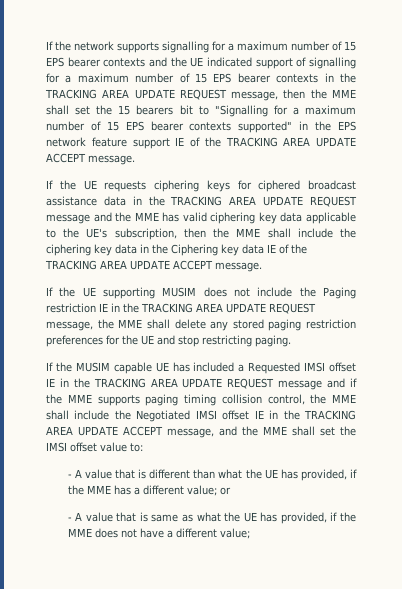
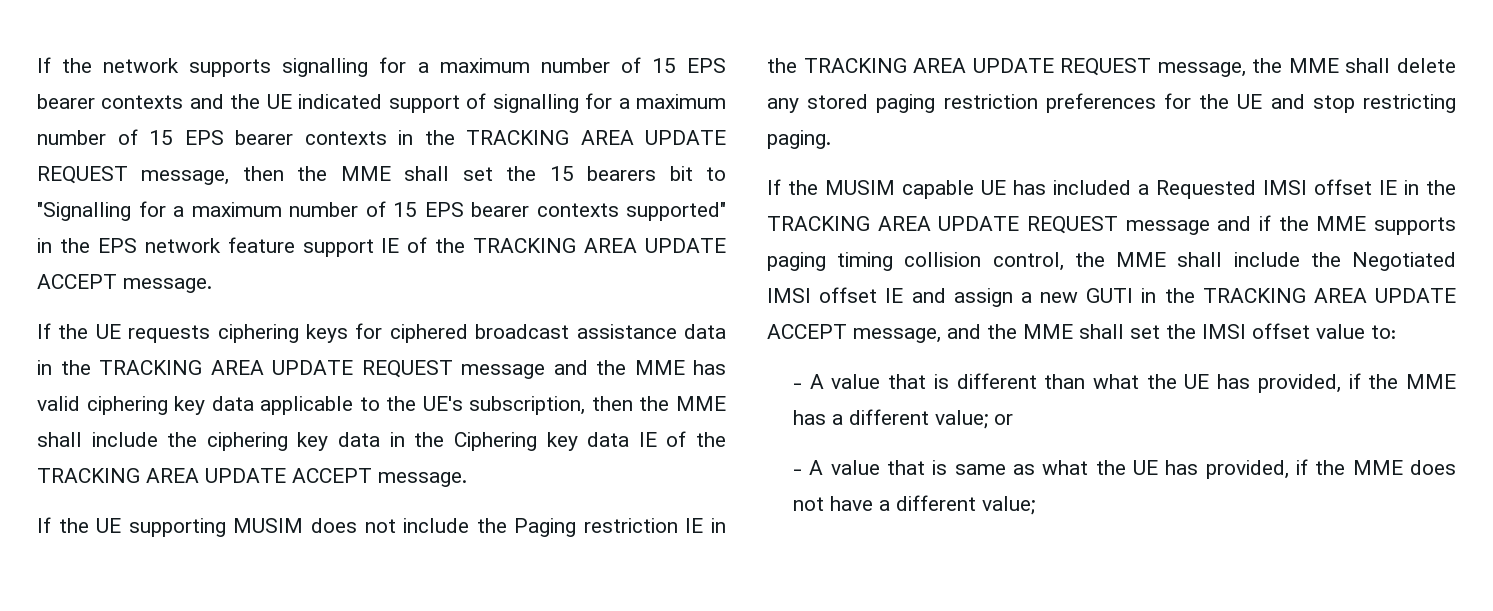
(264, 414) none -> [911,288,1134,307] and assign a new GUTI

